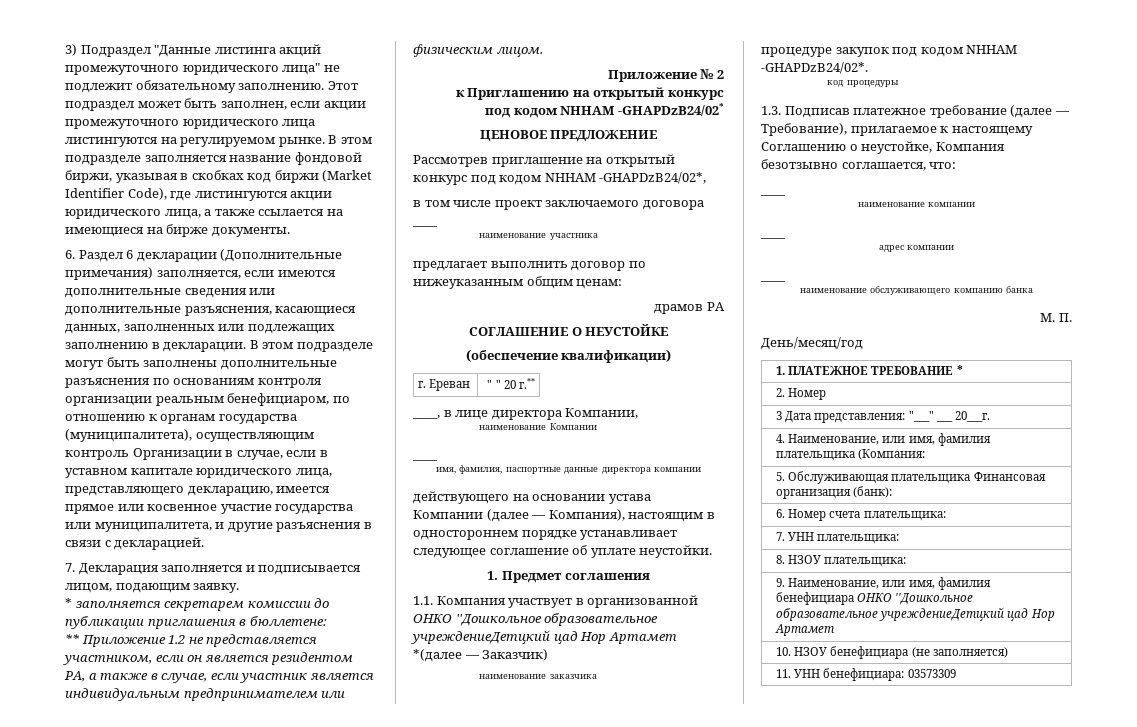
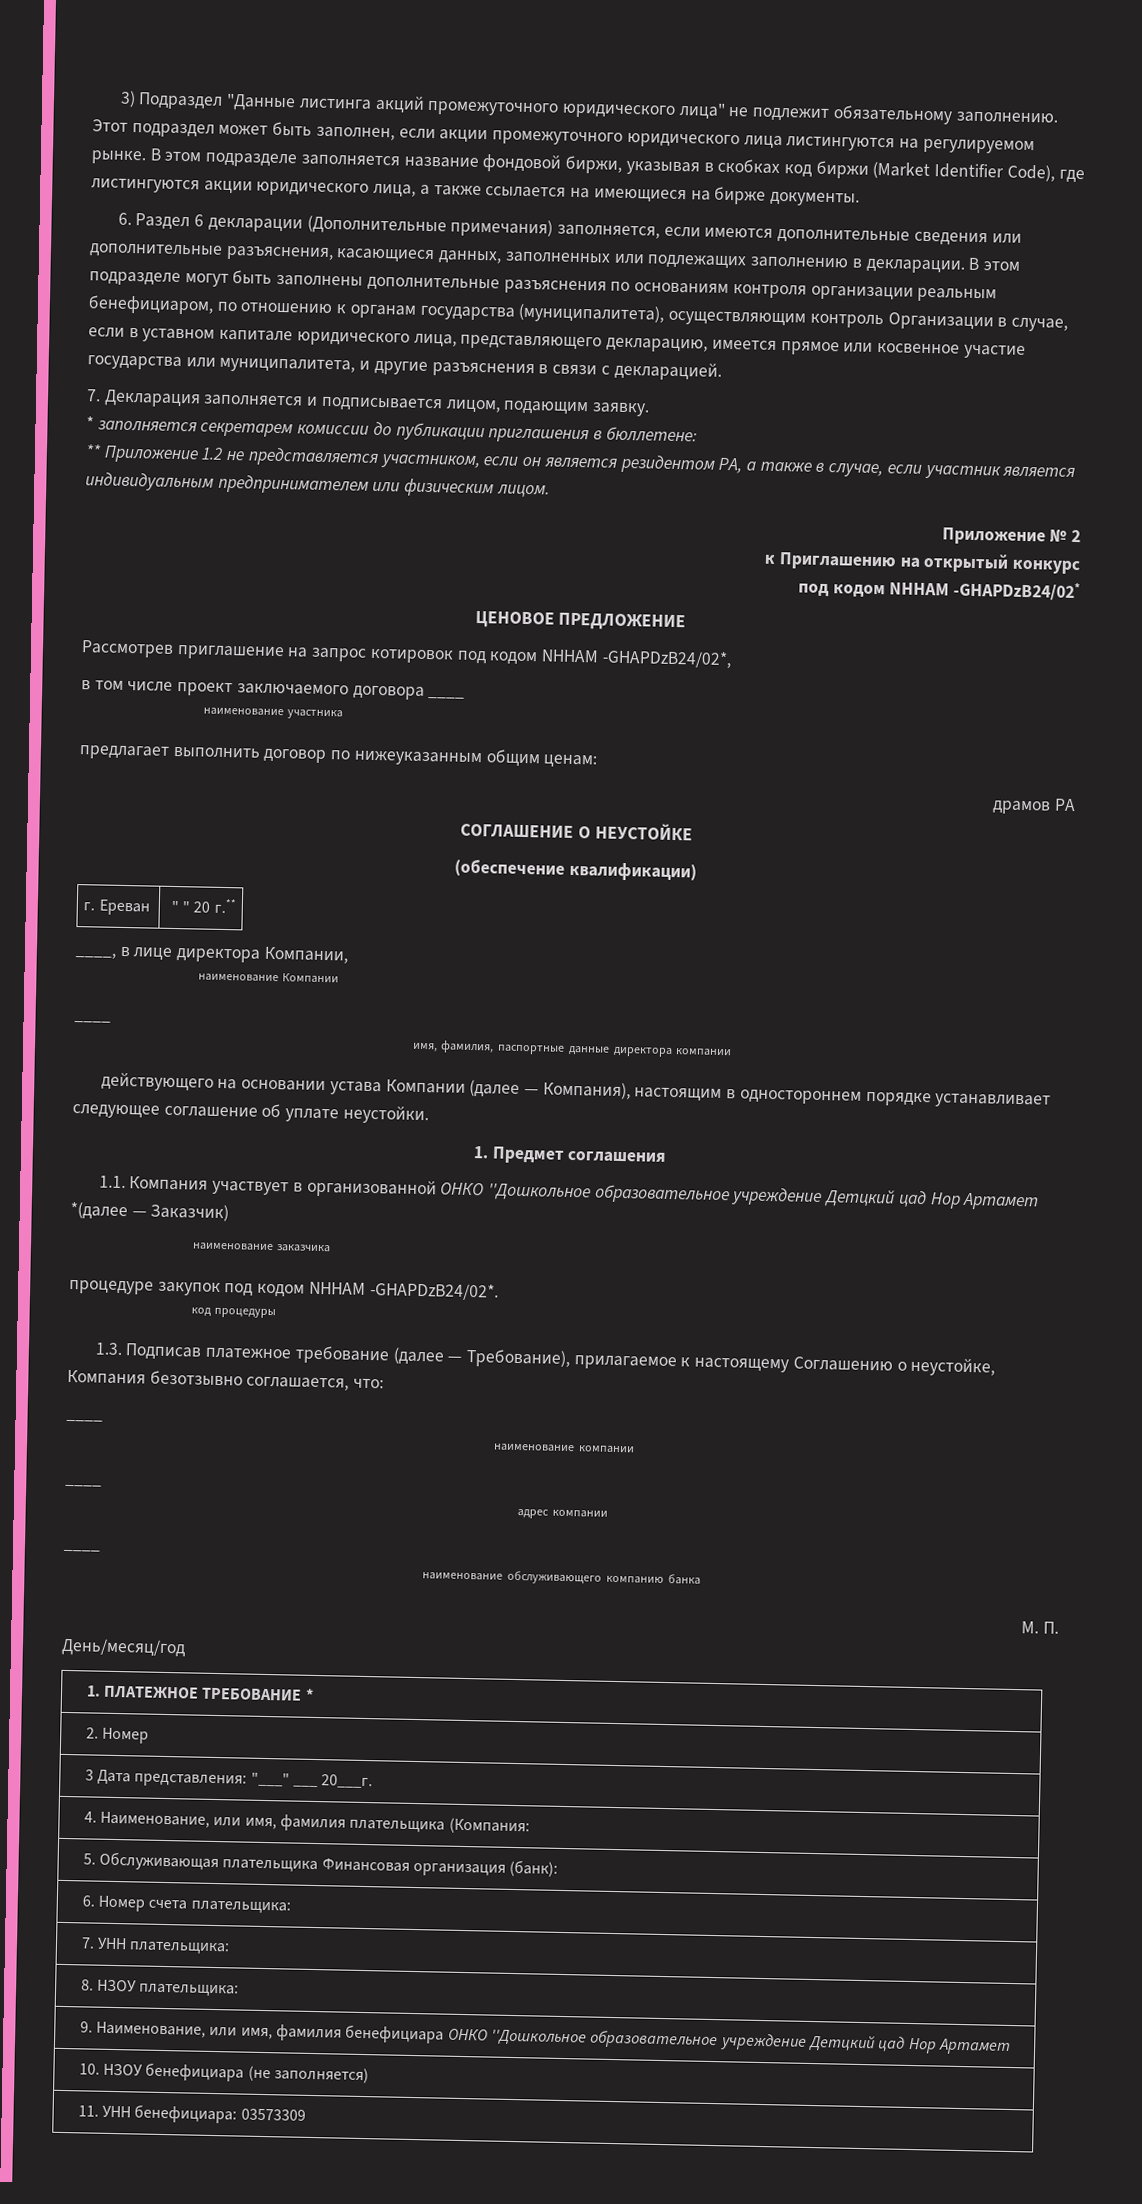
[605,154,675,167] [413,175,467,185] открытый конкурс -> [311,647,454,664] запрос котировок
[410,630,550,644] учреждениеДетцкий -> [730,1187,896,1208] учреждение Детцкий
[879,607,1005,621] учреждениеДетцкий -> [720,2033,875,2053] учреждение Детцкий

